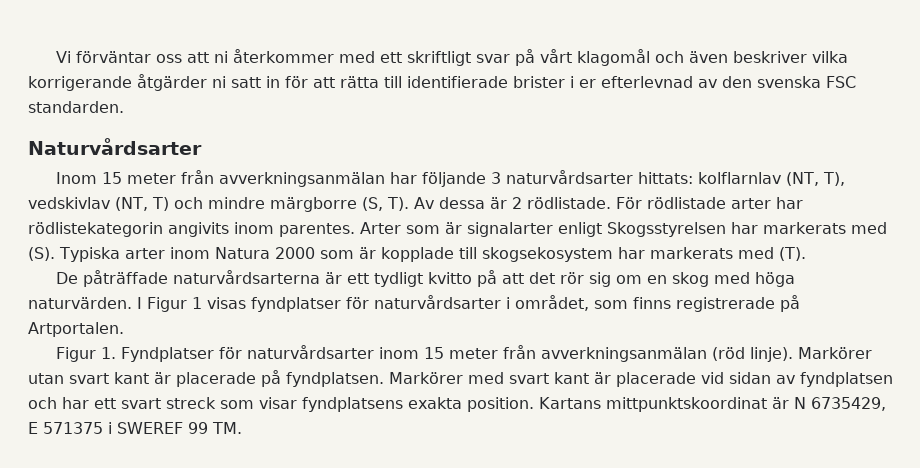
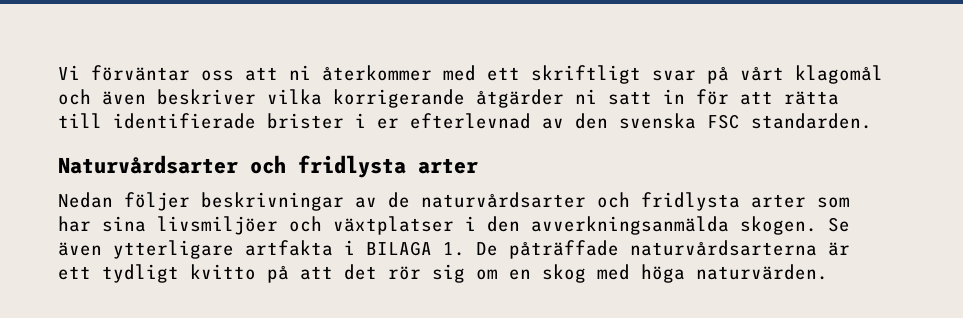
[55,170,845,187] [28,197,803,212] [28,222,887,237] [28,247,806,262] // Inom 15 meter från avverkningsanmälan har följande 3 naturvårdsarter hittats: kolflarnlav (NT, T), vedskivlav (NT, T) och mindre märgborre (S, T). Av dessa är 2 rödlistade. För rödlistade arter har rödlistekategorin angivits inom parentes. Arter som är signalarter enligt Skogsstyrelsen har markerats med (S). Typiska arter inom Natura 2000 som är kopplade till skogsekosystem har markerats med (T). // -> [250,155,478,178] [58,192,850,211] [58,216,850,235] [58,240,465,259] och fridlysta arter // Nedan följer beskrivningar av de naturvårdsarter och fridlysta arter som har sina livsmiljöer och växtplatser i den avverkningsanmälda skogen. Se även ytterligare artfakta i BILAGA 1.
[137,295,800,312] [28,322,124,337] [55,345,872,362] [28,370,893,387] [28,397,886,412] [28,422,242,434] I Figur 1 visas fyndplatser för naturvårdsarter i området, som finns registrerade på Artportalen. // Figur 1. Fyndplatser för naturvårdsarter inom 15 meter från avverkningsanmälan (röd linje). Markörer utan svart kant är placerade på fyndplatsen. Markörer med svart kant är placerade vid sidan av fyndplatsen och har ett svart streck som visar fyndplatsens exakta position. Kartans mittpunktskoordinat är N 6735429, E 571375 i SWEREF 99 TM. -> (828, 272) none

